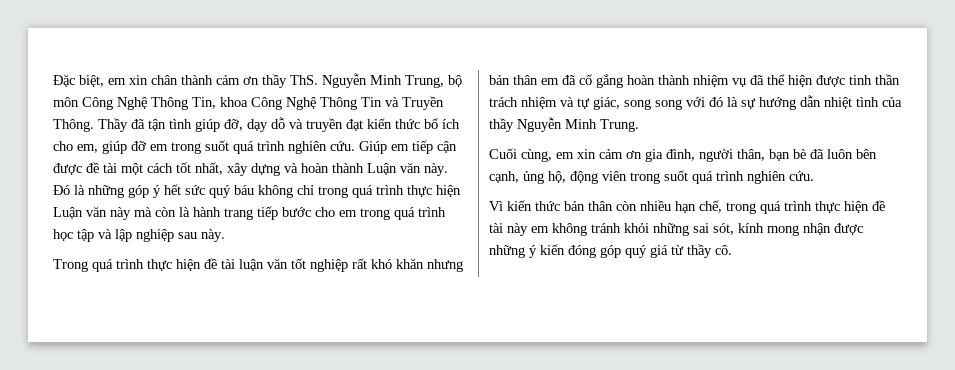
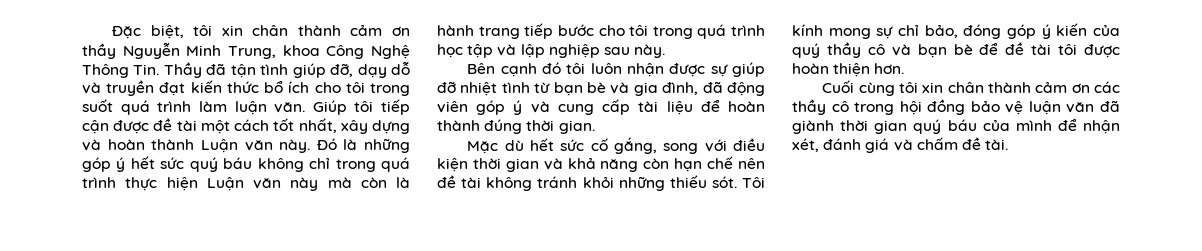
[108,78,126,85] em -> [193,25,213,36] tôi
[290,75,318,85] ThS. -> (116, 51) none
[448,75,462,87] [53,96,444,110] [53,119,94,132] bộ môn Công Nghệ Thông Tin, khoa Công Nghệ Thông Tin và Truyền Thông. -> [282,45,410,59] [82,64,160,78] khoa Công Nghệ Thông Tin.
[77,140,409,154] em, giúp đỡ em trong suốt quá trình nghiên cứu. Giúp em -> [345,82,410,96] [82,99,374,115] tôi trong suốt quá trình làm luận văn. Giúp tôi
[339,210,357,217] em -> [629,25,649,36] tôi
[53,258,463,272] [489,74,900,88] [489,95,902,110] [489,117,639,132] [489,148,877,162] [489,170,814,184] [489,200,885,214] [489,223,863,236] [489,244,732,258] Trong quá trình thực hiện đề tài luận văn tốt nghiệp rất khó khăn nhưng bản thân em đã cố gắng hoàn thành nhiệm vụ đã thể hiện được tinh thần trách nhiệm và tự giác, song song với đó là sự hướng dẫn nhiệt tình của thầy Nguyễn Minh Trung. // Cuối cùng, em xin cảm ơn gia đình, người thân, bạn bè đã luôn bên cạnh, ủng hộ, động viên trong suốt quá trình nghiên cứu. // Vì kiến thức bản thân còn nhiều hạn chế, trong quá trình thực hiện đề tài này em không tránh khỏi những sai sót, kính mong nhận được những ý kiến đóng góp quý giá từ thầy cô. -> [467,62,765,77] [437,81,765,96] [437,99,765,115] [437,119,595,134] [467,137,765,154] [437,156,765,172] [437,175,765,191] [792,23,1120,39] [792,42,1120,58] [792,63,905,77] [822,80,1120,96] [792,99,1120,115] [792,118,1120,134] [792,137,1009,153] Bên cạnh đó tôi luôn nhận được sự giúp đỡ nhiệt tình từ bạn bè và gia đình, đã động viên góp ý và cung cấp tài liệu để hoàn thành đúng thời gian. // Mặc dù hết sức cố gắng, song với điều kiện thời gian và khả năng còn hạn chế nên đề tài không tránh khỏi những thiếu sót. Tôi kính mong sự chỉ bảo, đóng góp ý kiến của quý thầy cô và bạn bè để đề tài tôi được hoàn thiện hơn. // Cuối cùng tôi xin chân thành cảm ơn các thầy cô trong hội đồng bảo vệ luận văn đã giành thời gian quý báu của mình để nhận xét, đánh giá và chấm đề tài.

